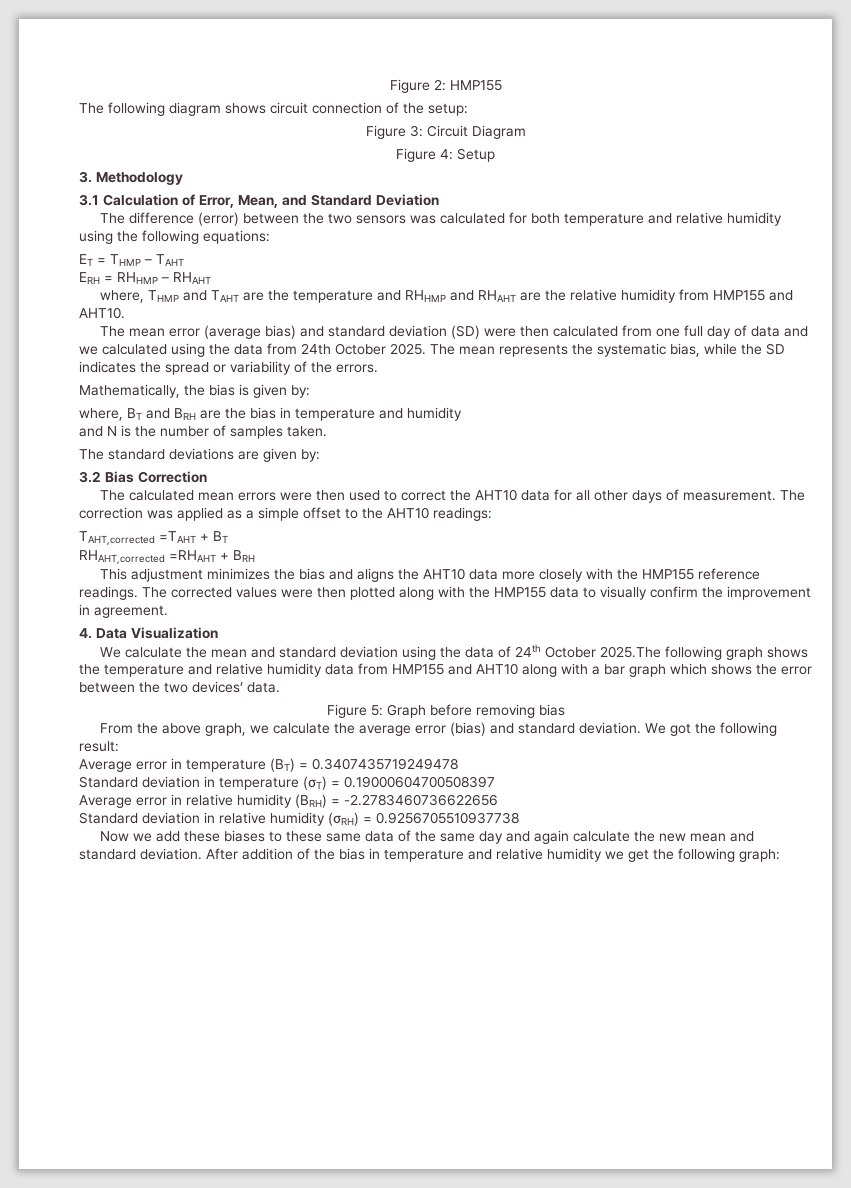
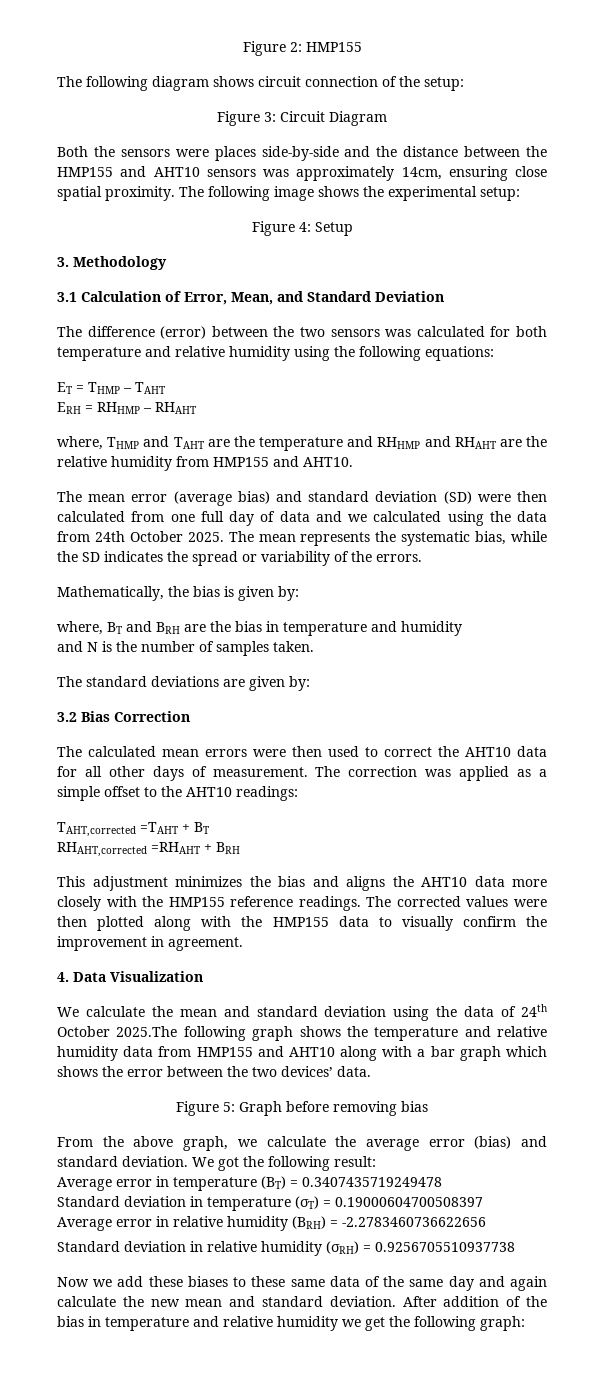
(526, 132) none -> [57,146,547,161] [57,166,547,181] [57,186,520,201] // Both the sensors were places side-by-side and the distance between the HMP155 and AHT10 sensors was approximately 14cm, ensuring close spatial proximity. The following image shows the experimental setup:

